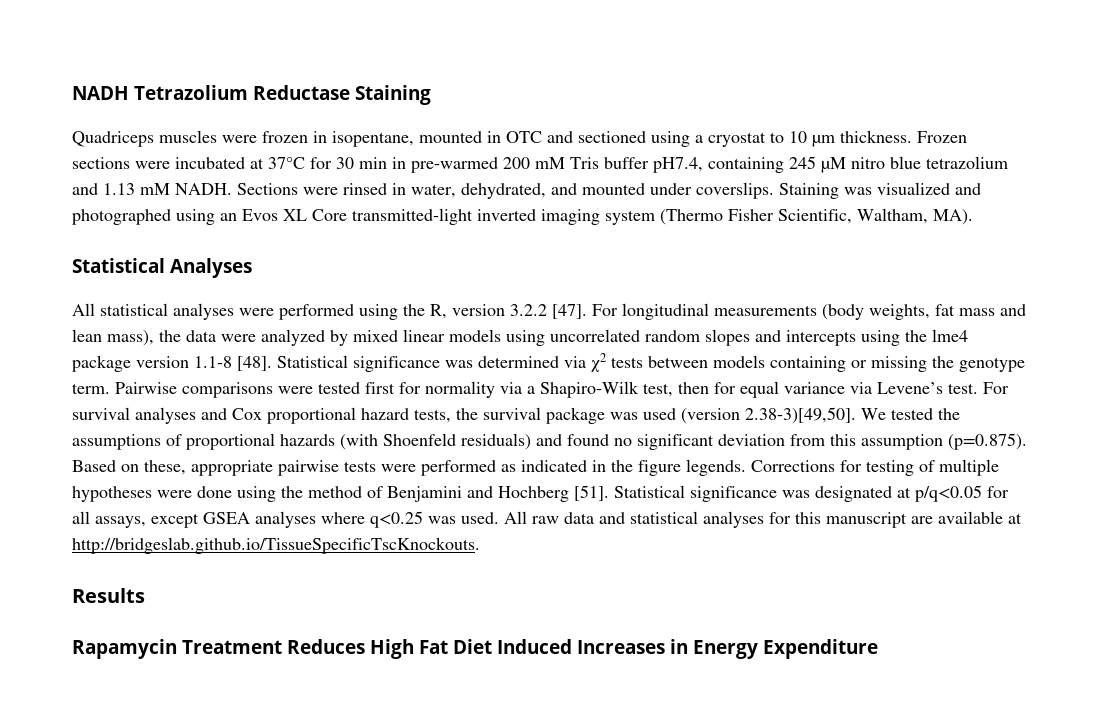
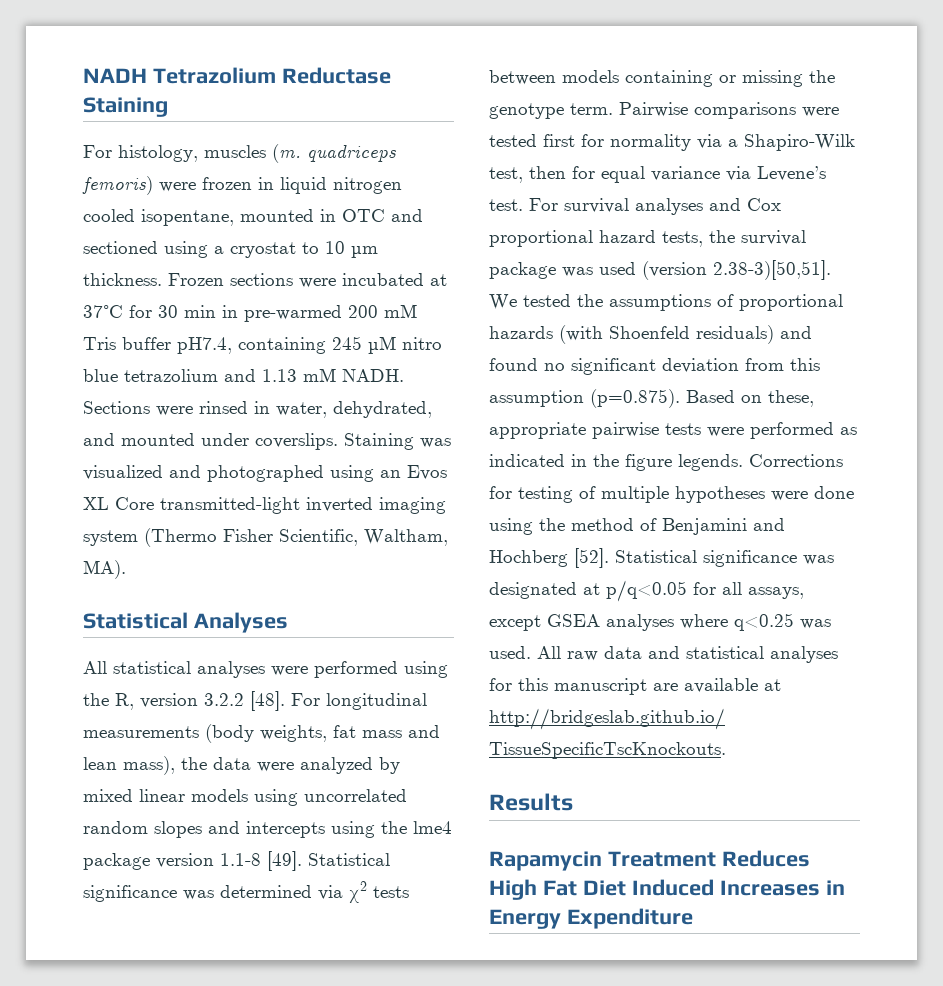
[72,130,327,147] Quadriceps muscles were frozen in -> [83,144,396,163] [82,176,402,195] [83,209,135,222] For histology, muscles (m. quadriceps femoris) were frozen in liquid nitrogen cooled
[552,304,587,319] [47]. -> [250,691,285,711] [48].
[237,356,272,371] [48]. -> [267,851,302,871] [49].
[745,407,856,424] 2.38-3)[49,50]. -> [713,260,831,280] 2.38-3)[50,51].
[574,485,609,501] [51]. -> [574,548,609,568] [52].

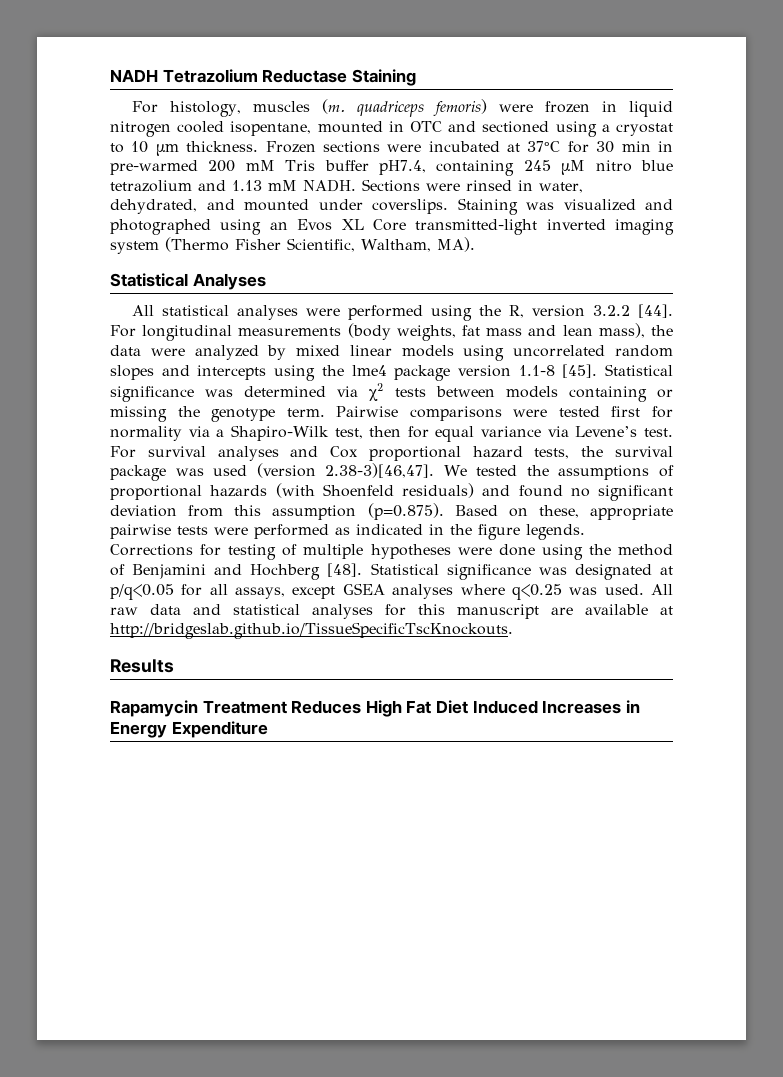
[250,691,285,711] [48]. -> [638,304,673,318] [44].
[267,851,302,871] [49]. -> [562,364,598,378] [45].
[713,260,831,280] 2.38-3)[50,51]. -> [325,463,435,478] 2.38-3)[46,47].
[574,548,609,568] [52]. -> [327,563,363,577] [48].

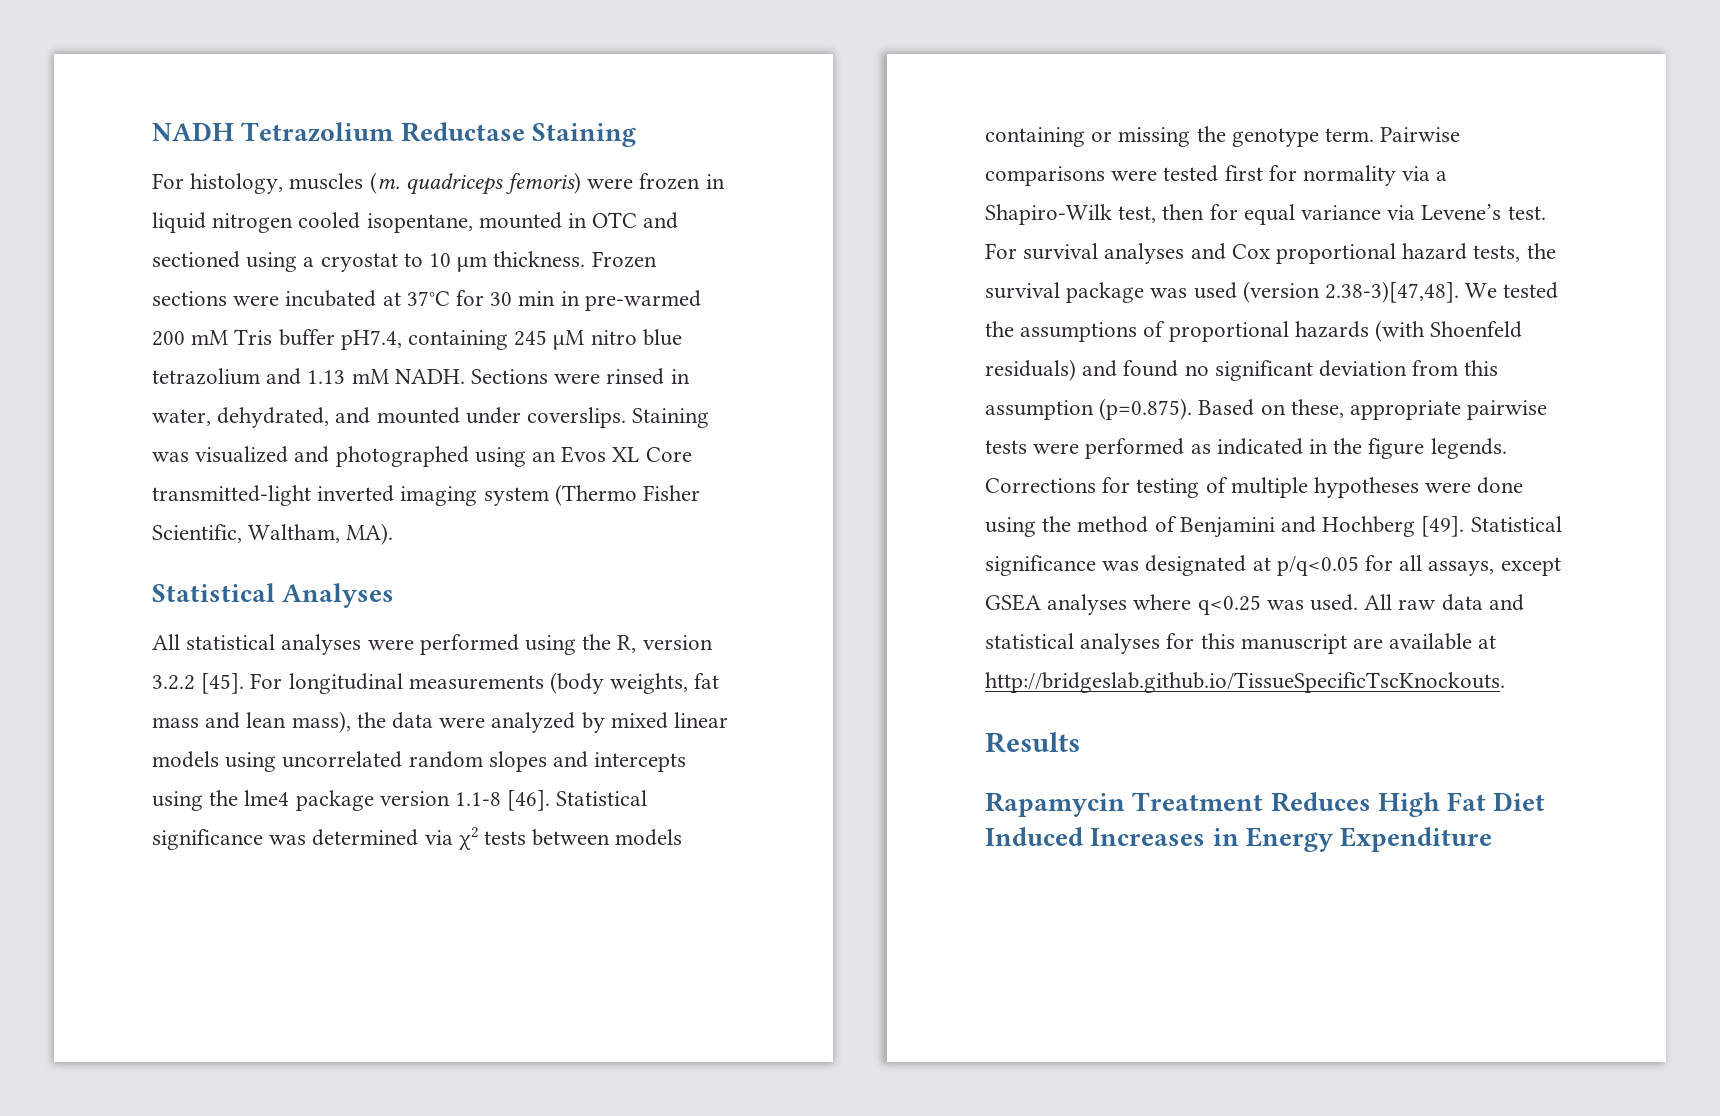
[638,304,673,318] [44]. -> [201,673,245,694] [45].
[562,364,598,378] [45]. -> [507,790,551,811] [46].
[325,463,435,478] 2.38-3)[46,47]. -> [1325,281,1460,303] 2.38-3)[47,48].
[327,563,363,577] [48]. -> [1421,516,1465,537] [49].

